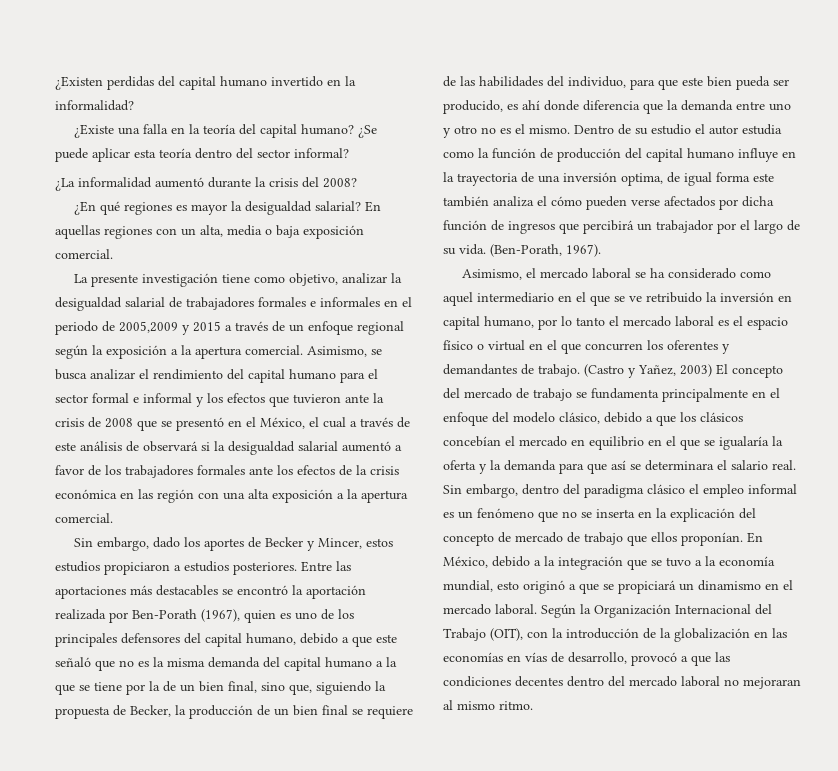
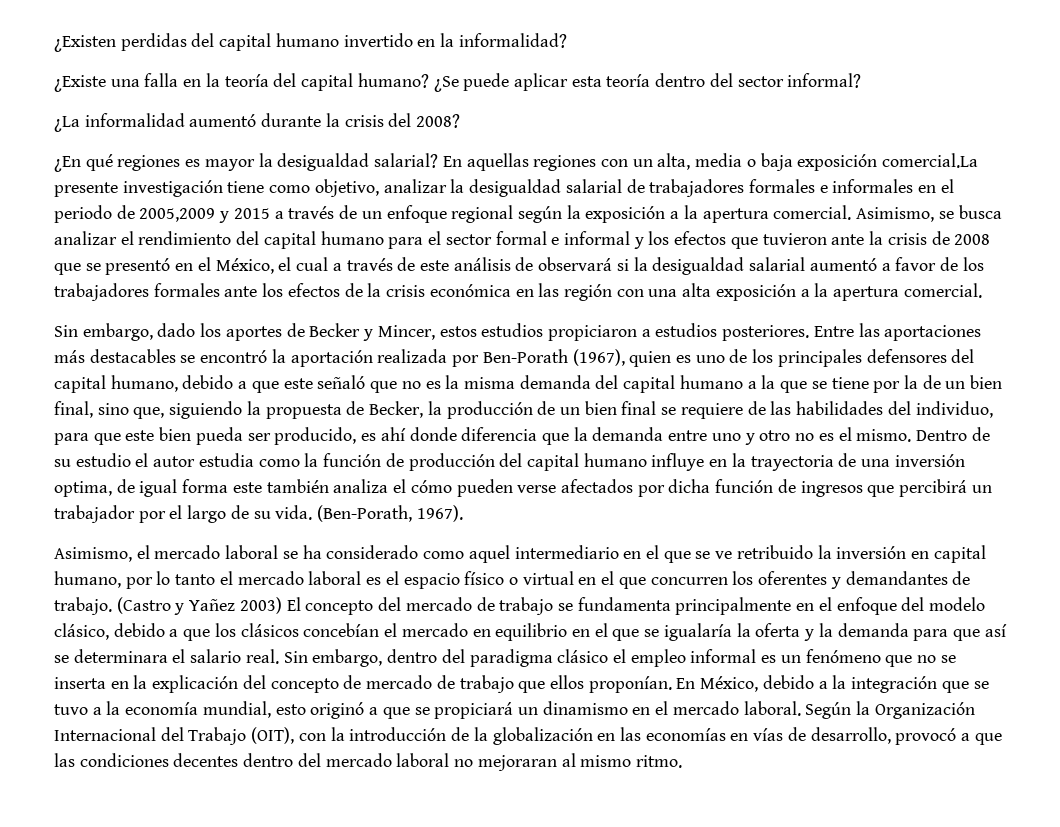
[55,249,113,259] [73,274,88,283] comercial. // La -> [882,153,979,168] comercial.La
[638,365,676,376] Yañez, -> [189,599,236,611] Yañez

